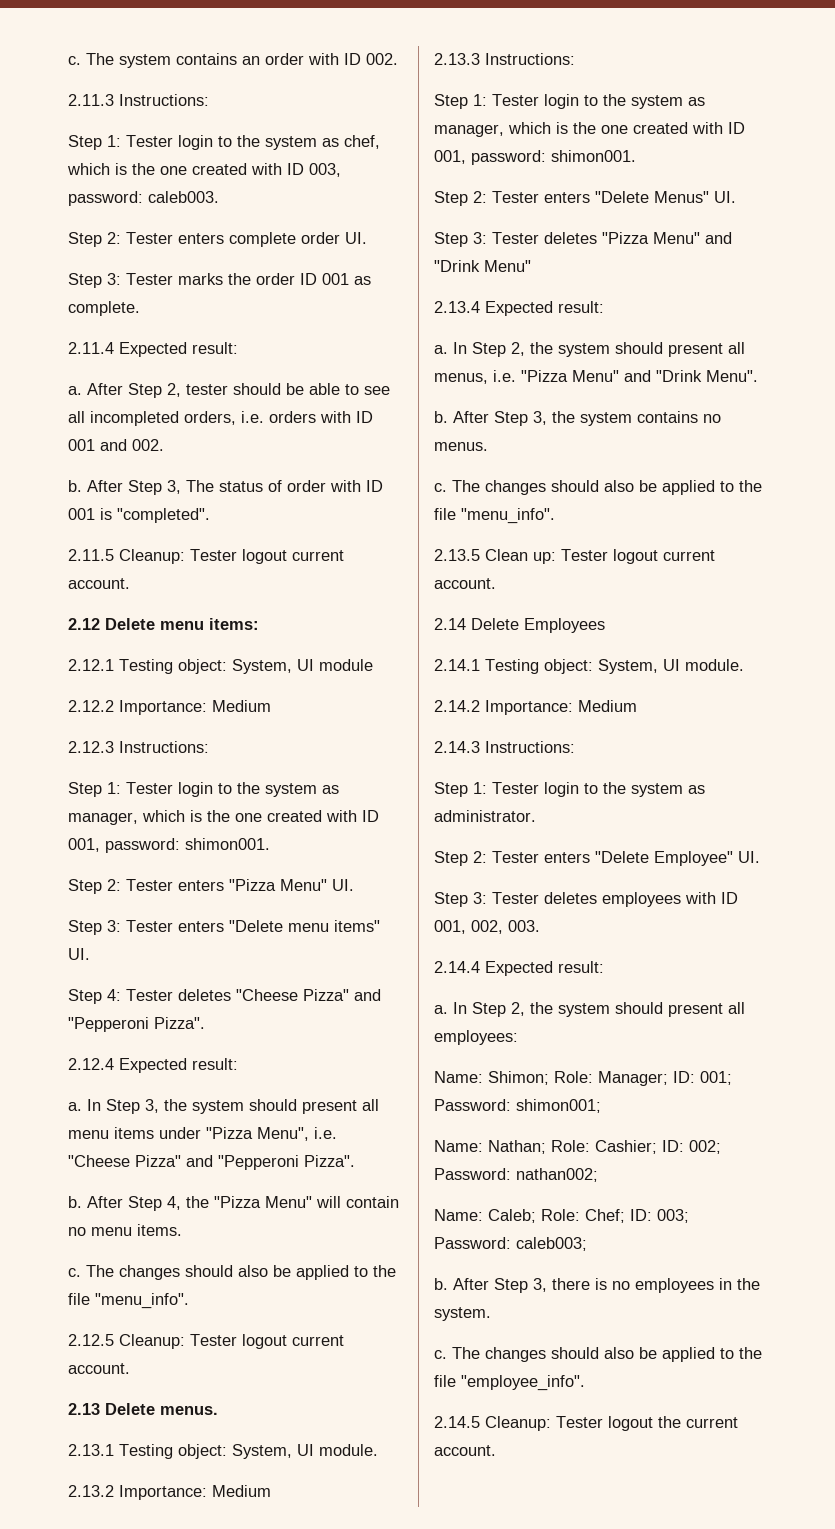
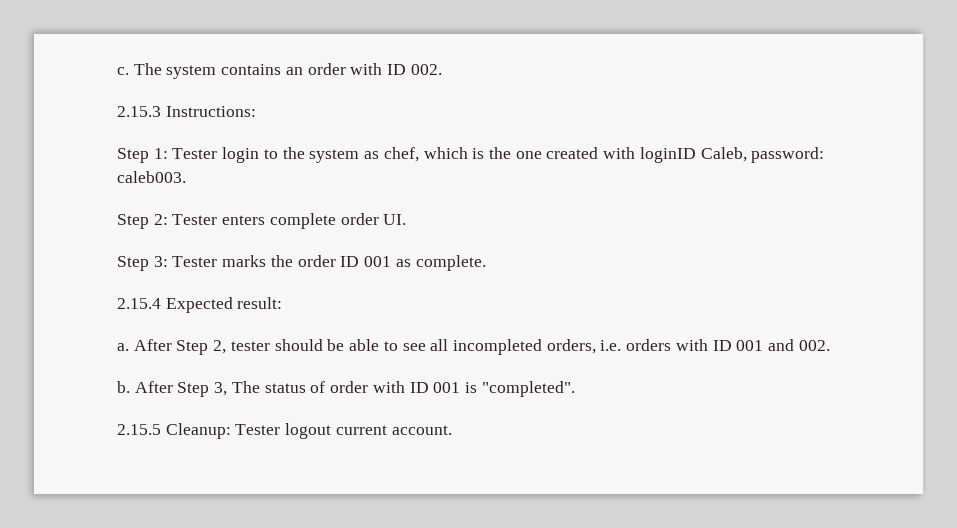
[68,94,114,106] 2.11.3 -> [117,106,161,117] 2.15.3
[287,163,341,177] ID 003, -> [639,147,747,163] loginID Caleb,
[68,342,114,354] 2.11.4 -> [117,298,161,309] 2.15.4
[68,549,344,564] [68,578,130,589] [68,618,259,630] [68,659,373,674] [68,700,271,715] [68,741,209,753] [68,782,339,797] [68,810,379,825] [68,838,270,853] [68,879,354,894] [68,920,380,935] [68,948,90,960] [68,989,381,1004] [68,1017,205,1032] [68,1058,238,1073] [68,1099,379,1114] [68,1127,337,1141] [68,1155,355,1170] [68,1196,399,1211] [68,1224,182,1236] [68,1265,396,1280] [68,1293,189,1309] [68,1334,344,1349] [68,1363,130,1374] [68,1403,218,1415] [68,1444,378,1459] [68,1485,271,1500] [434,53,575,65] [434,94,705,109] [434,122,745,137] [434,150,636,165] [434,191,736,206] [434,232,732,247] [434,260,531,272] [434,301,604,316] [434,342,745,357] [434,370,758,384] [434,411,721,426] [434,442,488,451] [434,480,762,495] [434,508,555,524] [434,549,715,564] [434,578,496,589] [434,618,605,633] [434,659,744,674] [434,700,637,715] [434,741,575,753] [434,782,705,797] [434,810,536,822] [434,851,760,866] [434,892,738,907] [434,920,540,934] [434,961,604,976] [434,1002,745,1017] [434,1030,518,1045] [434,1071,732,1086] [434,1099,601,1113] [434,1140,721,1154] [434,1168,598,1182] [434,1209,689,1223] [434,1237,587,1251] [434,1278,760,1293] [434,1307,491,1321] [434,1347,762,1362] [434,1375,585,1391] [434,1416,738,1431] [434,1445,496,1456] 2.11.5 Cleanup: Tester logout current account. // 2.12 Delete menu items: // 2.12.1 Testing object: System, UI module // 2.12.2 Importance: Medium // 2.12.3 Instructions: // Step 1: Tester login to the system as manager, which is the one created with ID 001, password: shimon001. // Step 2: Tester enters "Pizza Menu" UI. // Step 3: Tester enters "Delete menu items" UI. // Step 4: Tester deletes "Cheese Pizza" and "Pepperoni Pizza". // 2.12.4 Expected result: // a. In Step 3, the system should present all menu items under "Pizza Menu", i.e. "Cheese Pizza" and "Pepperoni Pizza". // b. After Step 4, the "Pizza Menu" will contain no menu items. // c. The changes should also be applied to the file "menu_info". // 2.12.5 Cleanup: Tester logout current account. // 2.13 Delete menus. // 2.13.1 Testing object: System, UI module. // 2.13.2 Importance: Medium // 2.13.3 Instructions: // Step 1: Tester login to the system as manager, which is the one created with ID 001, password: shimon001. // Step 2: Tester enters "Delete Menus" UI. // Step 3: Tester deletes "Pizza Menu" and "Drink Menu" // 2.13.4 Expected result: // a. In Step 2, the system should present all menus, i.e. "Pizza Menu" and "Drink Menu". // b. After Step 3, the system contains no menus. // c. The changes should also be applied to the file "menu_info". // 2.13.5 Clean up: Tester logout current account. // 2.14 Delete Employees // 2.14.1 Testing object: System, UI module. // 2.14.2 Importance: Medium // 2.14.3 Instructions: // Step 1: Tester login to the system as administrator. // Step 2: Tester enters "Delete Employee" UI. // Step 3: Tester deletes employees with ID 001, 002, 003. // 2.14.4 Expected result: // a. In Step 2, the system should present all employees: // Name: Shimon; Role: Manager; ID: 001; Password: shimon001; // Name: Nathan; Role: Cashier; ID: 002; Password: nathan002; // Name: Caleb; Role: Chef; ID: 003; Password: caleb003; // b. After Step 3, there is no employees in the system. // c. The changes should also be applied to the file "employee_info". // 2.14.5 Cleanup: Tester logout the current account. -> [117,423,452,439] 2.15.5 Cleanup: Tester logout current account.

